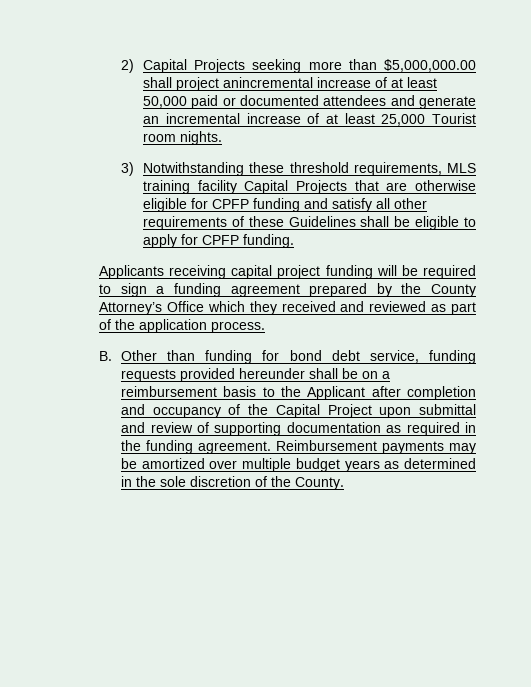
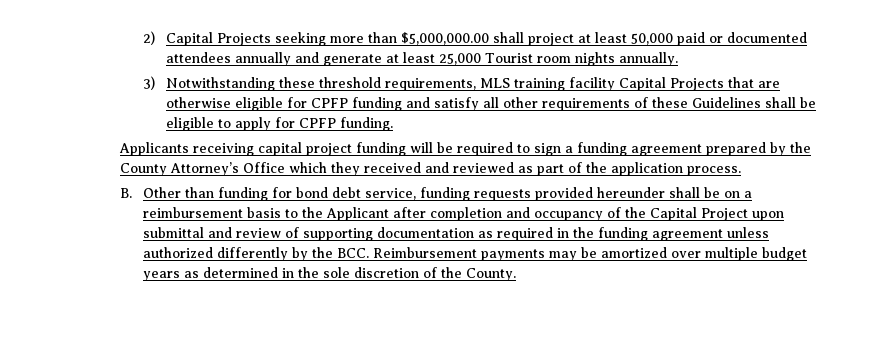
[223,77,388,88] anincremental increase of -> (575, 39) none
(387, 100) none -> [235,52,292,66] annually
[143,113,320,124] an incremental increase of -> (383, 60) none
[180,131,223,145] nights. -> [575,52,679,66] nights annually.
[198,441,272,454] agreement. -> [652,227,770,241] [143,247,370,261] agreement unless authorized differently by the BCC.

